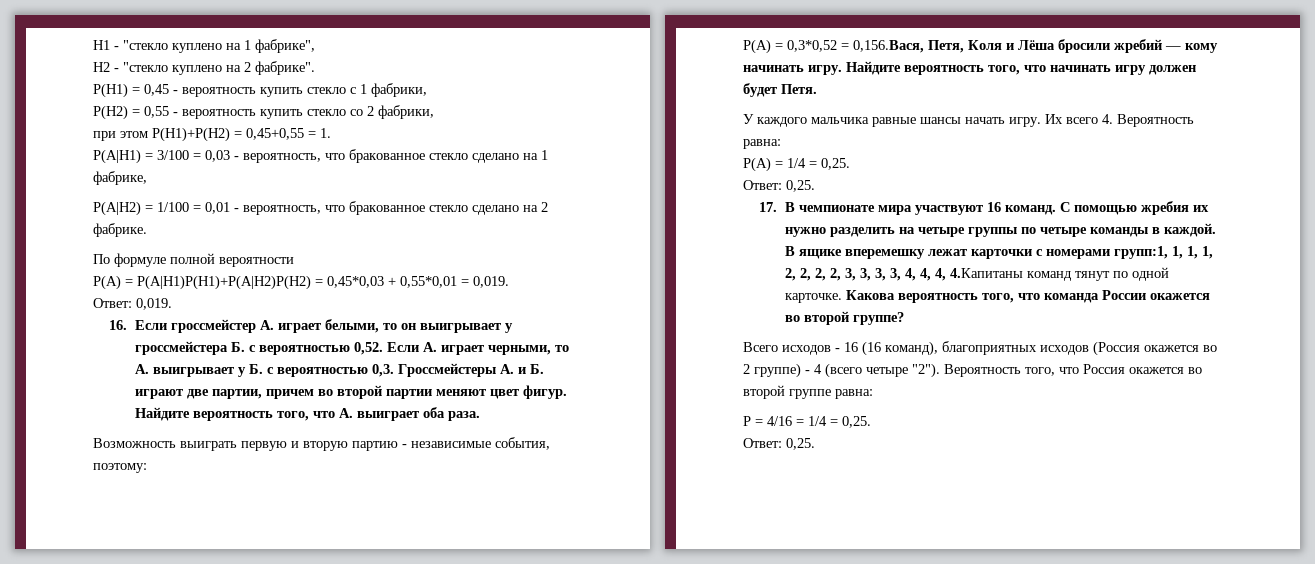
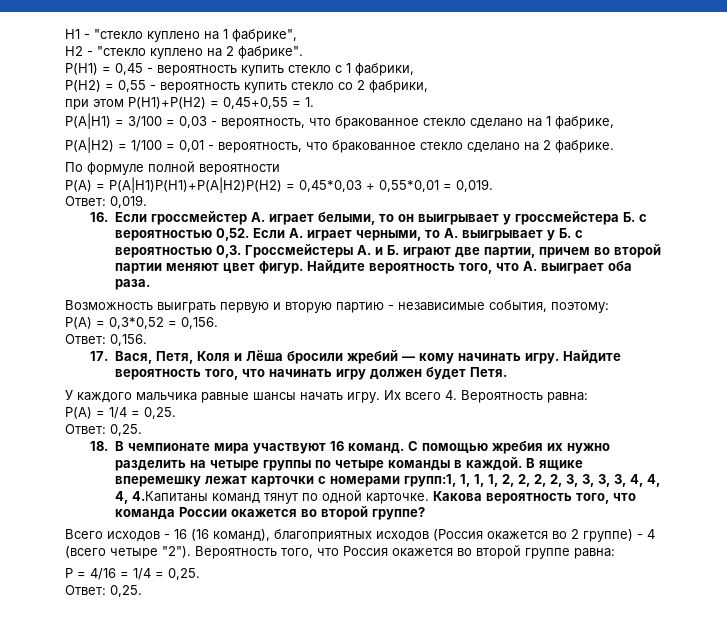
[853,40,924,53] 0,156.Вася, -> [181,317,218,329] [65,334,147,346] [90,351,153,364] 0,156. // Ответ: 0,156. // 17. Вася,
[759,202,778,212] 17. -> [90,441,109,451] 18.

